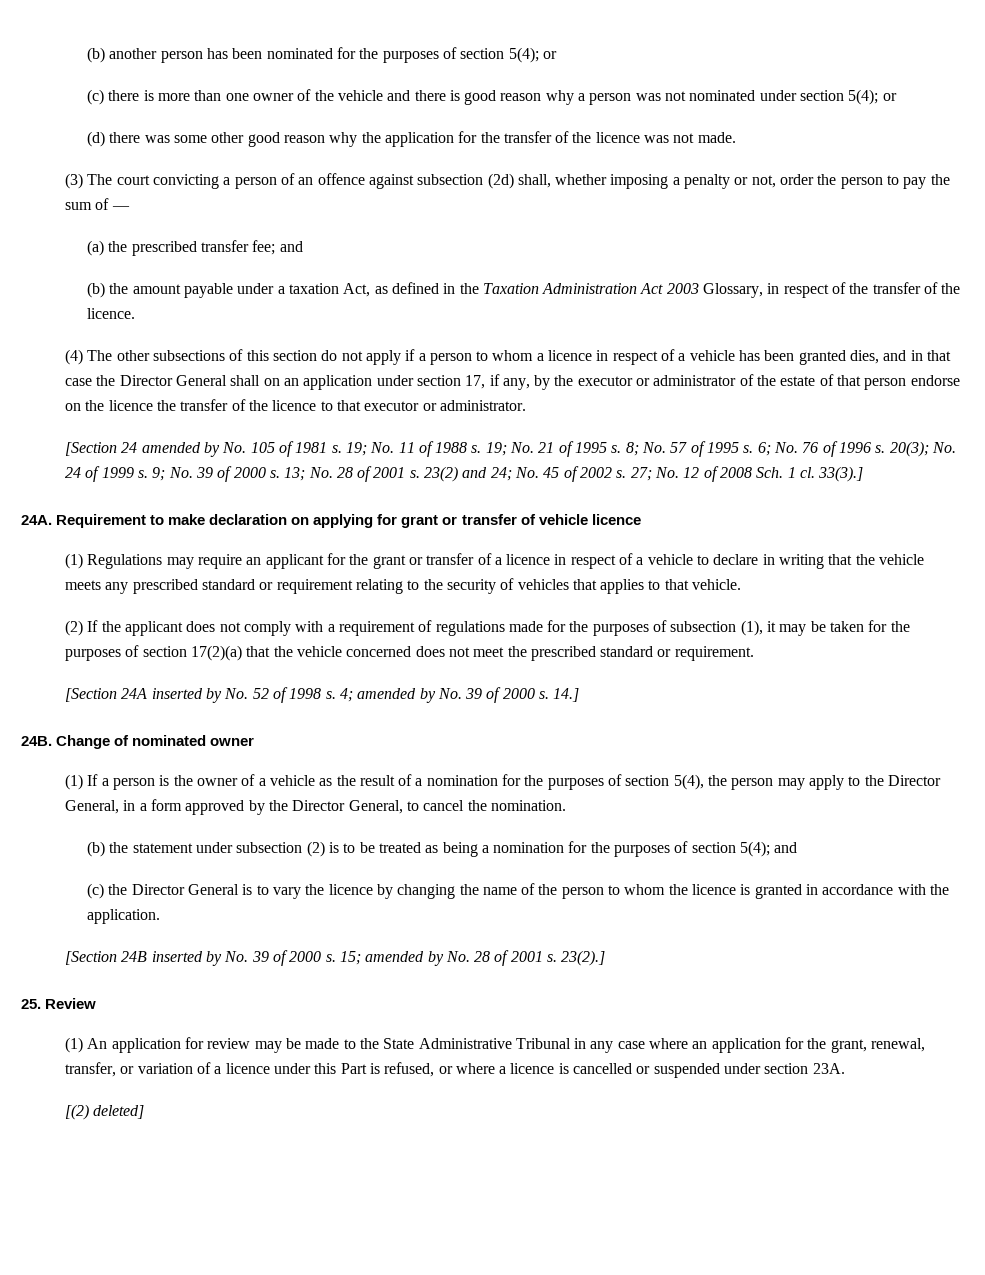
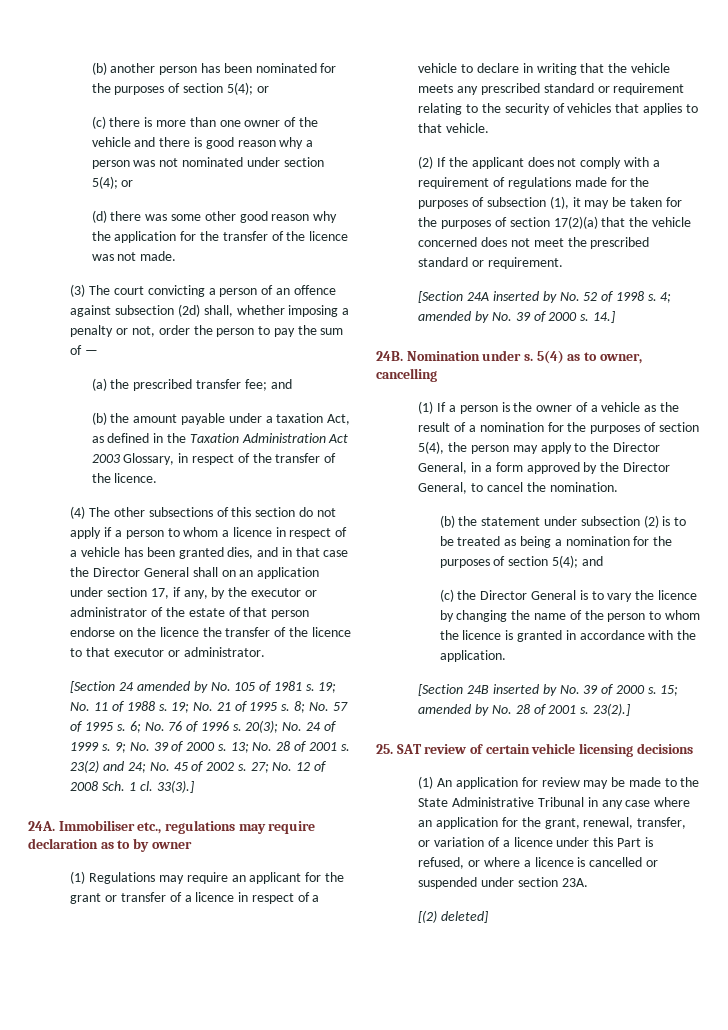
[56,514,641,528] Requirement to make declaration on applying for grant or transfer of vehicle licence -> [58,820,316,834] [28,838,192,852] Immobiliser etc., regulations may require declaration as to by owner
[56,735,255,749] Change of nominated owner -> [406,350,642,364] [376,368,437,382] Nomination under s. 5(4) as to owner, cancelling
[45,998,97,1009] Review -> [396,743,693,757] SAT review of certain vehicle licensing decisions

